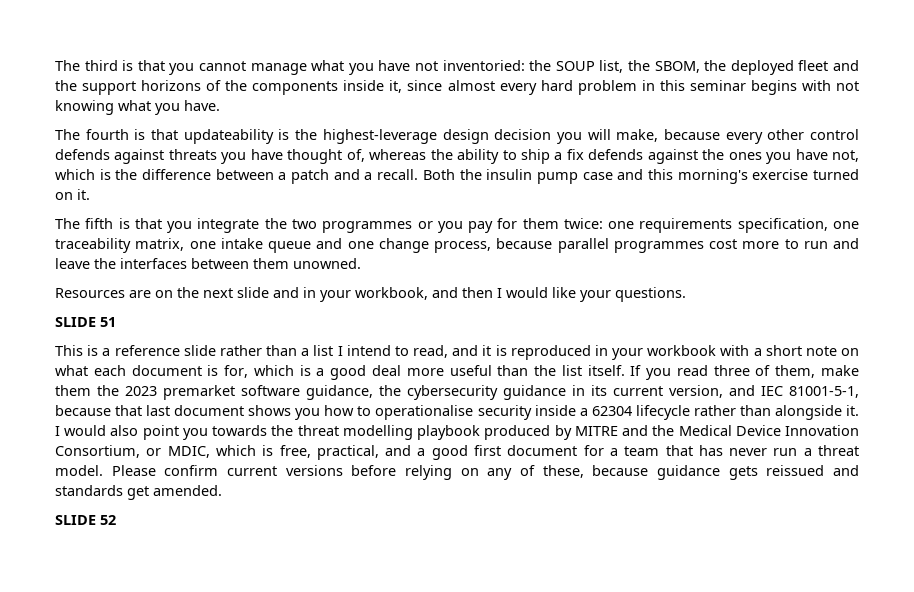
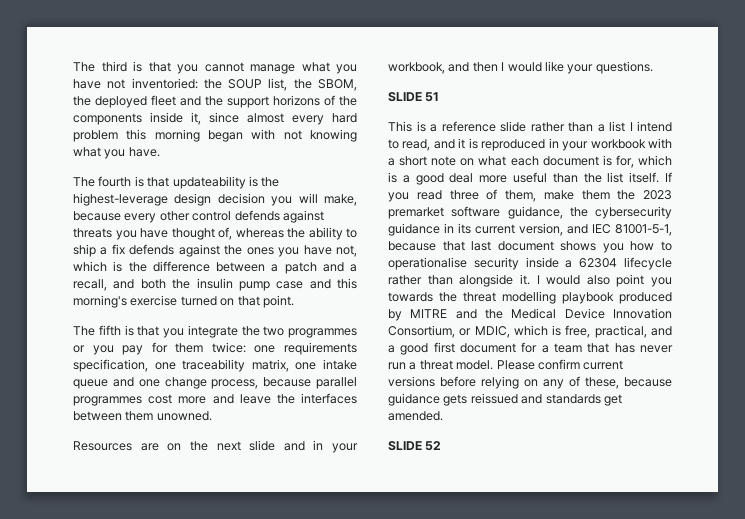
[641,80,797,95] in this seminar begins -> [126,129,243,142] this morning began
[377,169,455,180] recall. Both -> [73,279,166,291] recall, and both
[77,189,90,200] it. -> [237,295,294,308] that point.
[784,239,828,249] to run -> (207, 400) none

